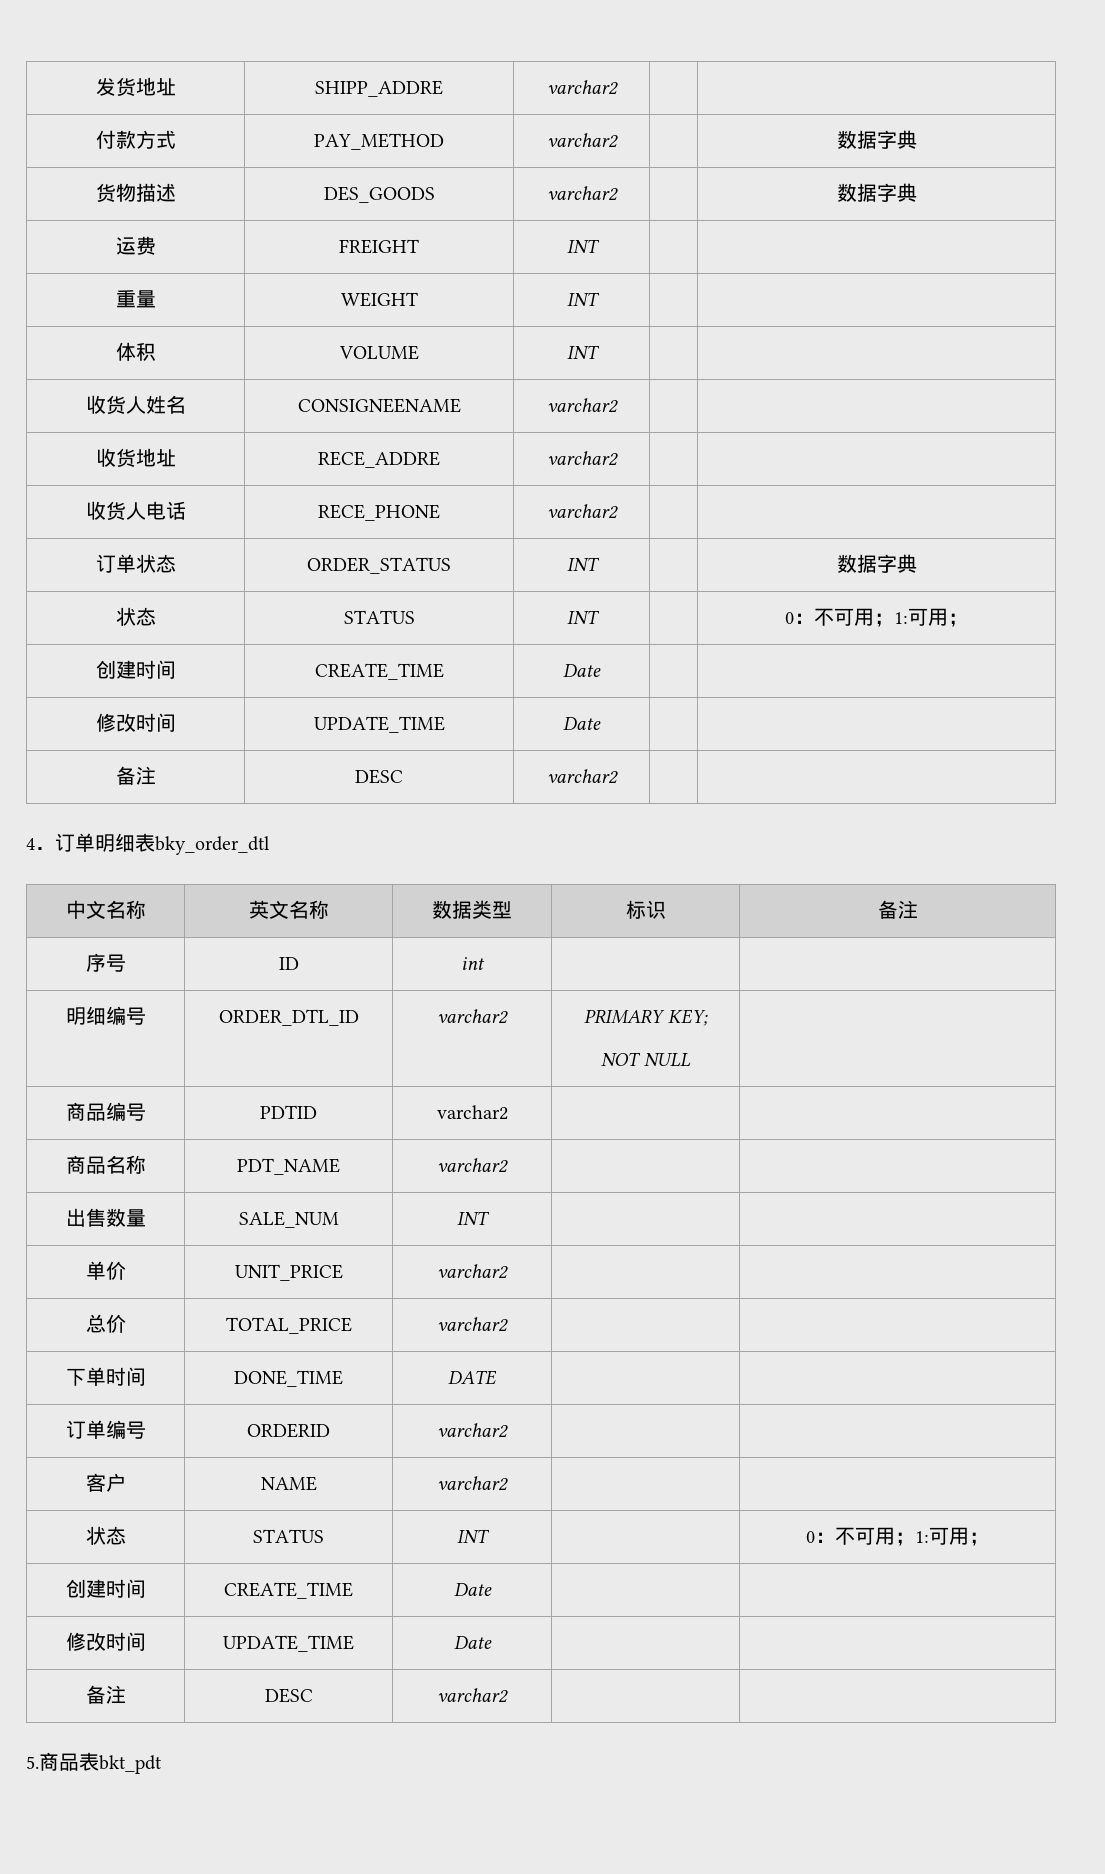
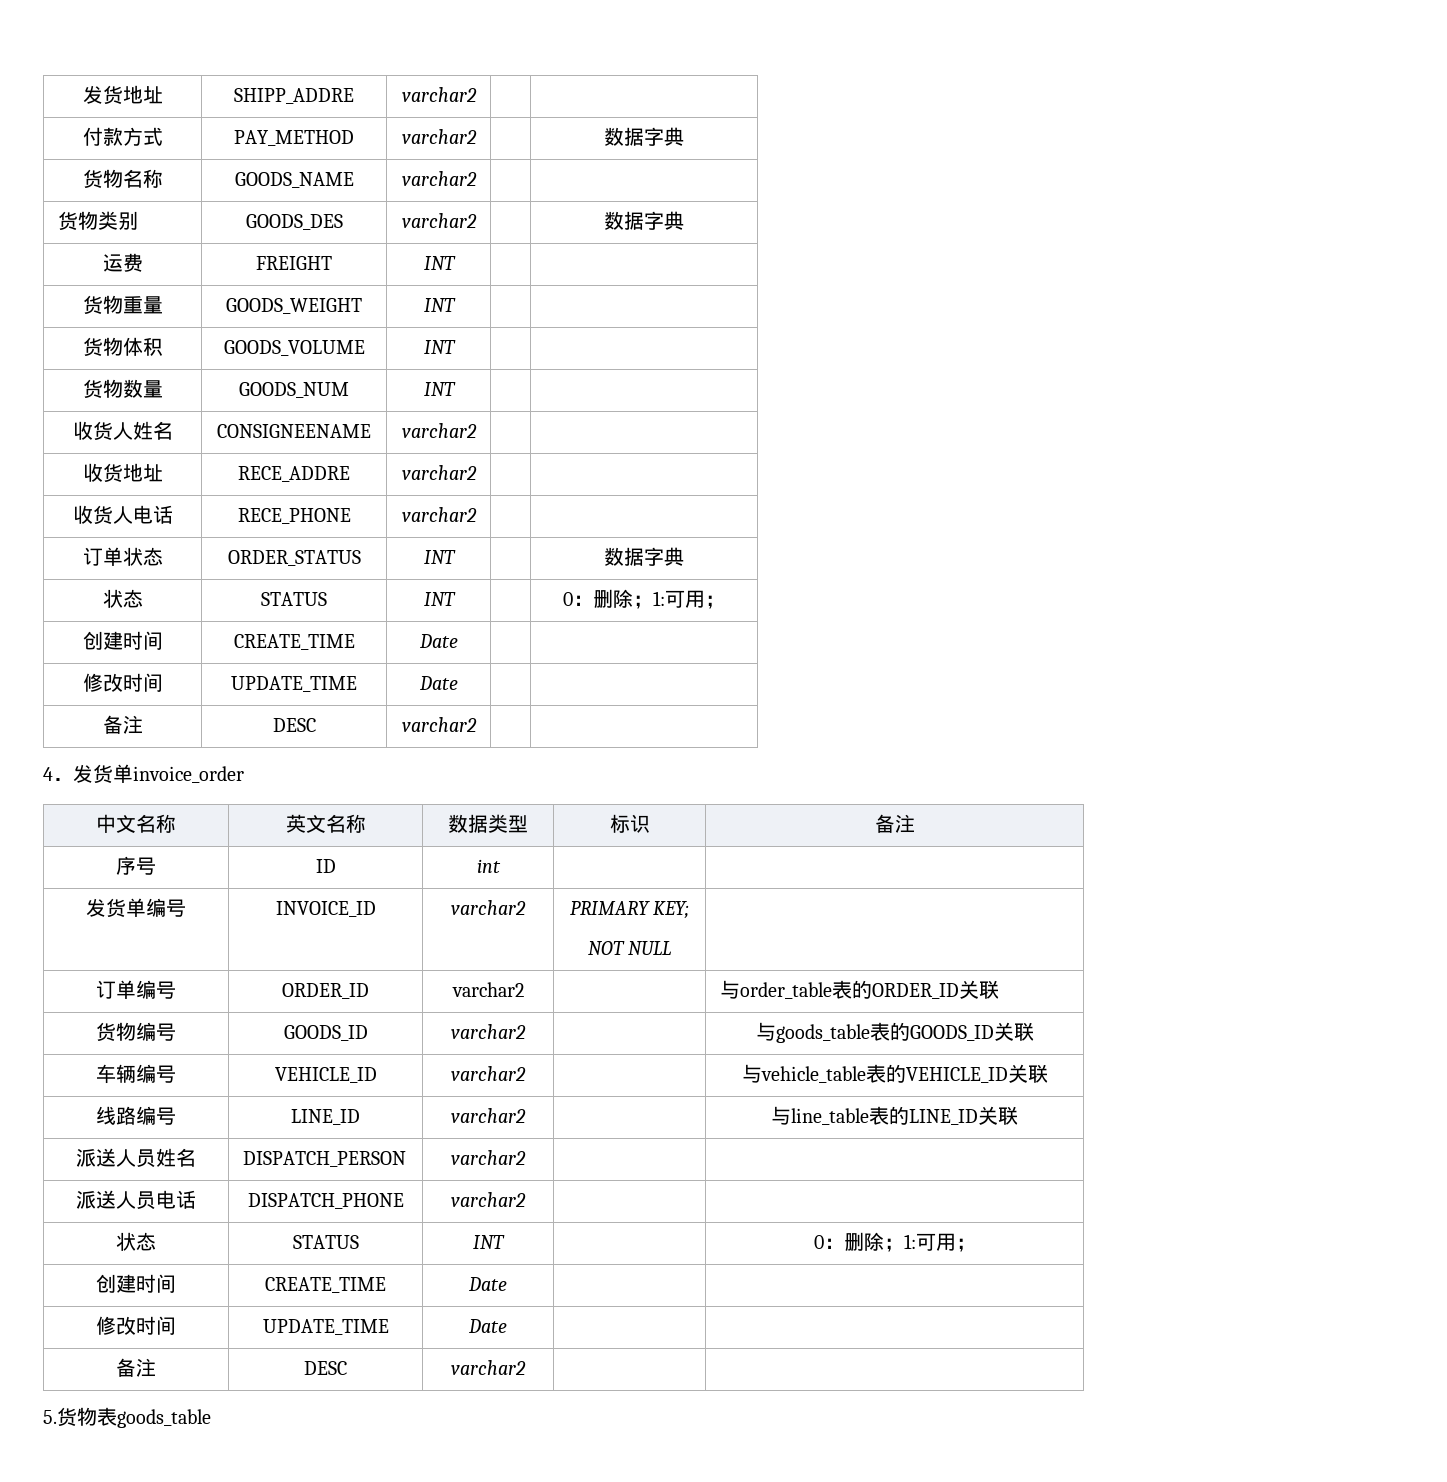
[135,183,176,202] [323,186,435,203] 描述 | DES_GOODS -> [122,169,163,188] [234,172,354,188] [401,171,477,186] [57,211,138,231] [245,214,343,230] 名称 | GOODS_NAME | varchar2 | | // 货物类别 | GOODS_DES
(600, 246) none -> [82,295,123,315] 货物
[340,292,418,307] [566,292,600,306] WEIGHT | INT | | // -> [226,298,362,314] [423,298,456,312] [82,337,123,357] GOODS_WEIGHT | INT | | // 货物
[338,345,419,360] VOLUME -> [223,340,365,356] [423,340,456,354] [82,379,163,399] [239,382,349,398] GOODS_VOLUME | INT | | // 货物数量 | GOODS_NUM
[814,608,874,626] 不可用 -> [593,589,633,608] 删除
[55,833,270,855] 订单明细表bky_order_dtl -> [73,764,244,784] 发货单invoice_order
[65,1006,146,1025] [218,1009,359,1026] 明细编号 | ORDER_DTL_ID -> [86,898,186,918] [275,901,376,917] 发货单编号 | INVOICE_ID
[65,1102,146,1121] [260,1105,317,1119] [436,1105,508,1120] [65,1155,146,1174] [237,1158,340,1175] [436,1158,509,1173] [65,1208,146,1227] [238,1211,339,1228] [456,1211,490,1225] [85,1261,126,1280] [234,1264,343,1281] [436,1264,509,1279] [85,1314,126,1333] [225,1317,352,1334] [436,1317,509,1332] [65,1367,146,1386] [234,1370,343,1387] [447,1370,497,1385] [65,1420,146,1439] [247,1423,330,1438] [436,1423,509,1438] [85,1473,126,1492] [260,1476,317,1491] 商品编号 | PDTID | varchar2 | | // 商品名称 | PDT_NAME | varchar2 | | // 出售数量 | SALE_NUM | INT | | // 单价 | UNIT_PRICE | varchar2 | | // 总价 | TOTAL_PRICE | varchar2 | | // 下单时间 | DONE_TIME | DATE | | // 订单编号 | ORDERID | varchar2 | | // 客户 | NAME -> [96,980,176,999] [282,983,369,999] [451,982,524,997] [719,980,999,999] [96,1022,176,1042] [283,1025,368,1041] [451,1024,526,1039] [755,1022,1034,1043] [96,1064,176,1084] [274,1067,377,1083] [451,1066,526,1081] [741,1064,1048,1083] [96,1106,176,1125] [291,1109,360,1125] [451,1108,526,1123] [771,1106,1018,1125] [76,1148,196,1168] [242,1151,406,1167] [451,1150,526,1165] [76,1190,196,1210] [247,1193,404,1209] 订单编号 | ORDER_ID | varchar2 | | 与order_table表的ORDER_ID关联 // 货物编号 | GOODS_ID | varchar2 | | 与goods_table表的GOODS_ID关联 // 车辆编号 | VEHICLE_ID | varchar2 | | 与vehicle_table表的VEHICLE_ID关联 // 线路编号 | LINE_ID | varchar2 | | 与line_table表的LINE_ID关联 // 派送人员姓名 | DISPATCH_PERSON | varchar2 | | // 派送人员电话 | DISPATCH_PHONE
[835,1527,895,1545] 不可用 -> [843,1232,884,1251] 删除
[39,1752,162,1774] 商品表bkt_pdt -> [57,1407,211,1428] 货物表goods_table

